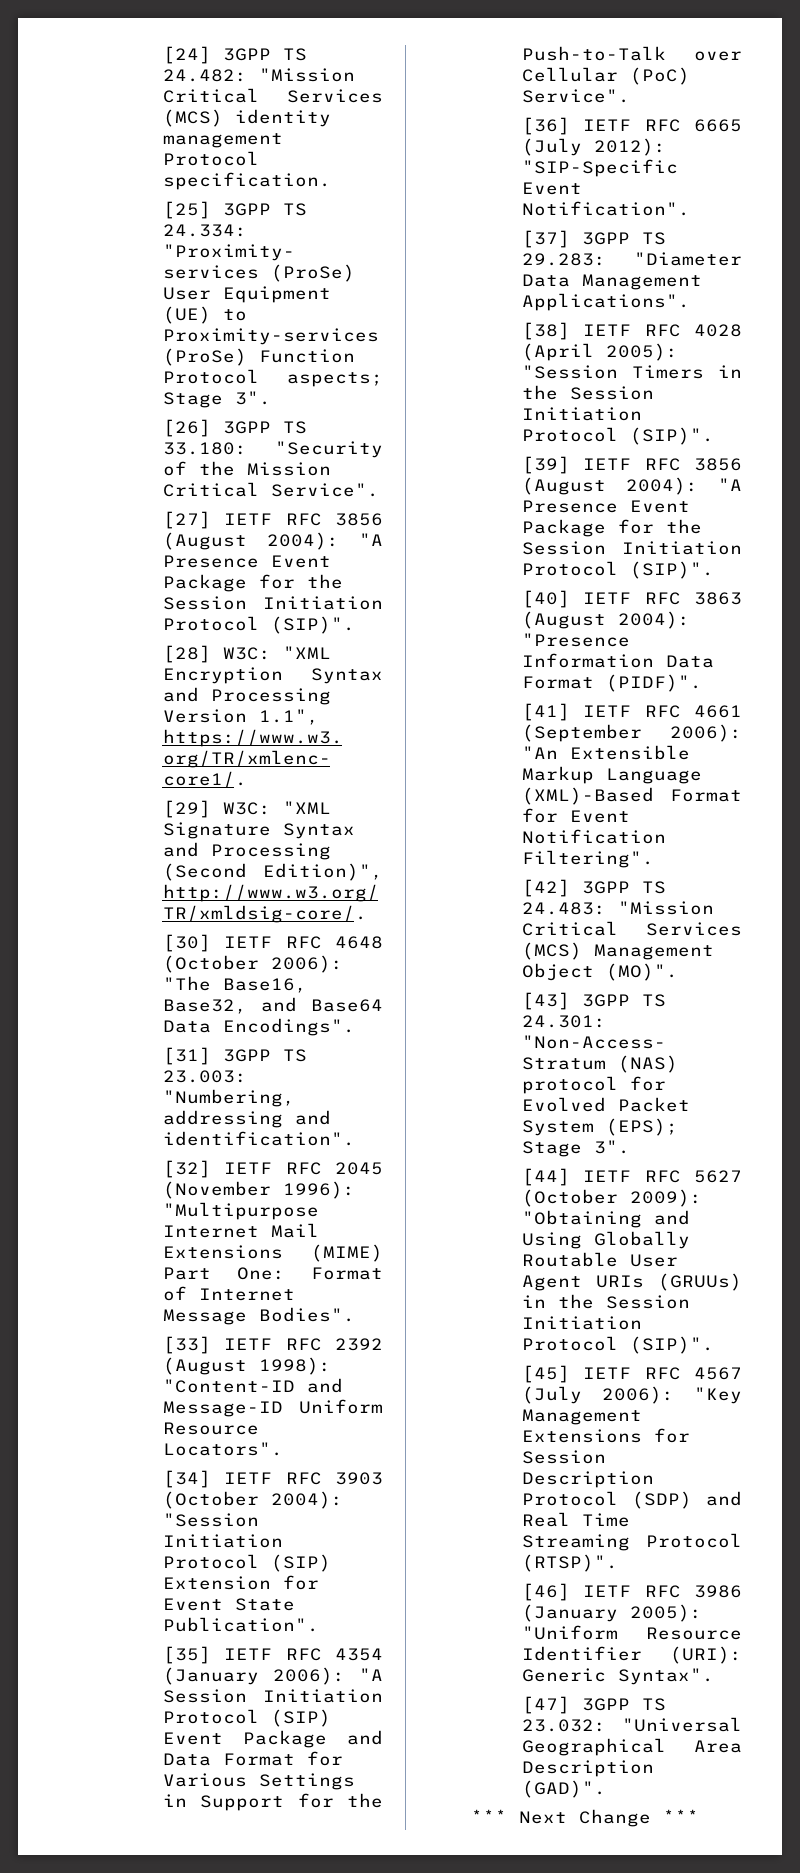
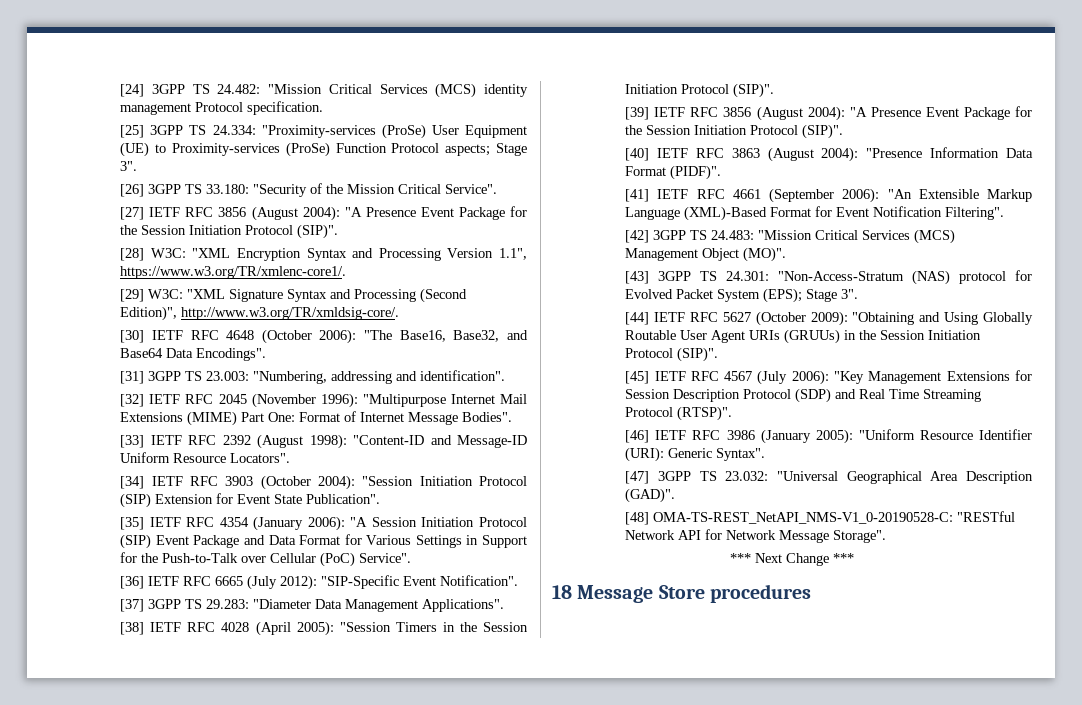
(606, 1789) none -> [625,511,1016,525] [625,529,887,543] // [48] OMA-TS-REST_NetAPI_NMS-V1_0-20190528-C: "RESTful Network API for Network Message Storage".
(699, 1816) none -> [552,584,811,603] // 18 Message Store procedures

